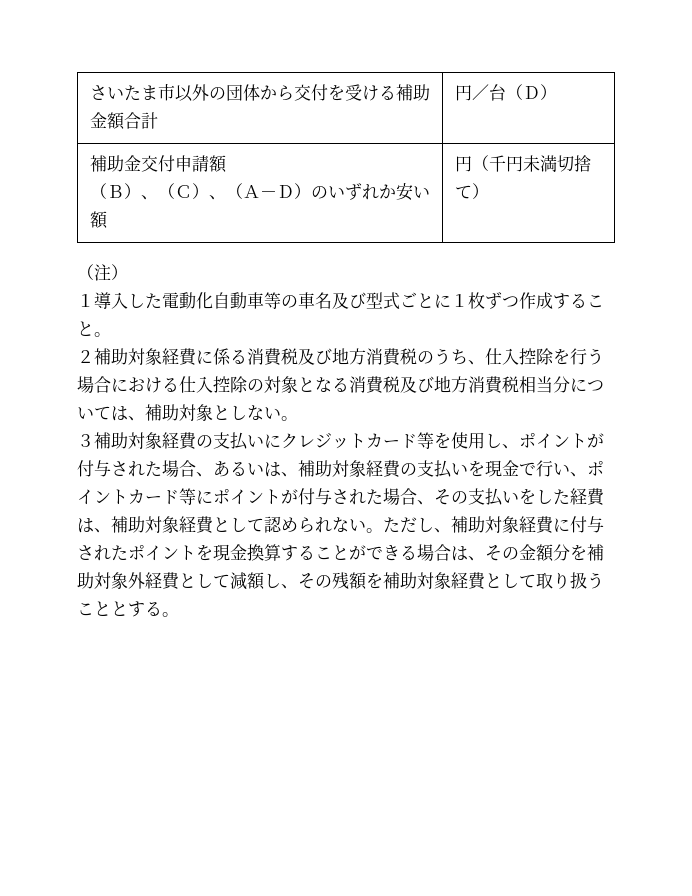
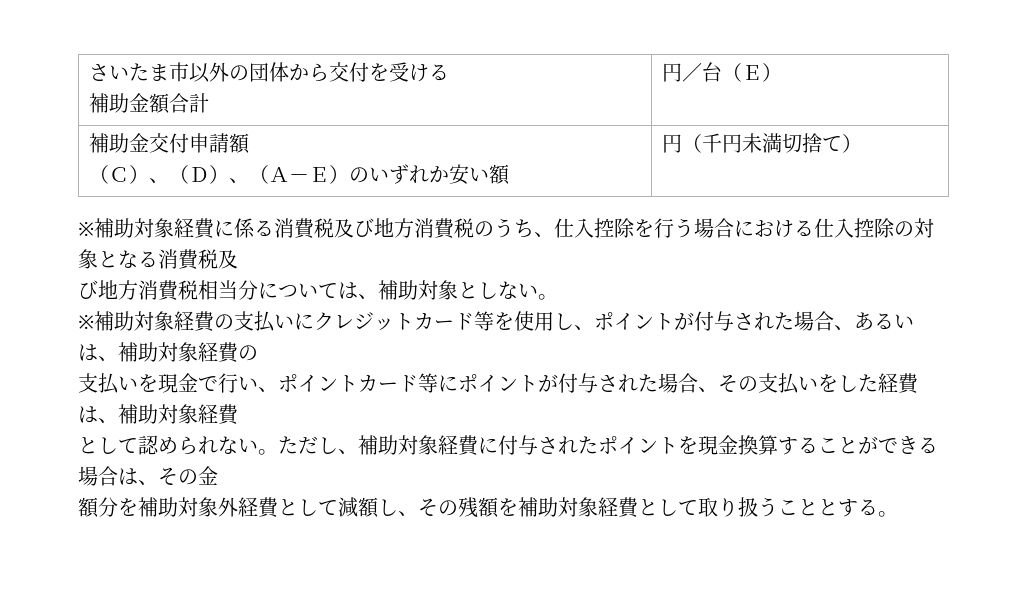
(396, 92) none -> (449, 72) //
[522,86,540,99] Ｄ -> [741,65,762,80] Ｅ
[106,183,192,200] Ｂ）、（Ｃ -> [108,165,209,184] Ｃ）、（Ｄ
[276,185,294,198] Ｄ -> [308,167,329,182] Ｅ
[77,264,128,281] [77,292,604,310] [77,321,111,337] [77,350,94,363] （注） // １導入した電動化自動車等の車名及び型式ごとに１枚ずつ作成すること。 // ２ -> [78,222,94,236] ※
(417, 384) none -> (238, 259) //
[77,434,94,447] ３ -> [78,315,94,329] ※
(417, 469) none -> (258, 353) //
(214, 525) none -> (239, 414) //
(536, 552) none -> (218, 475) //

